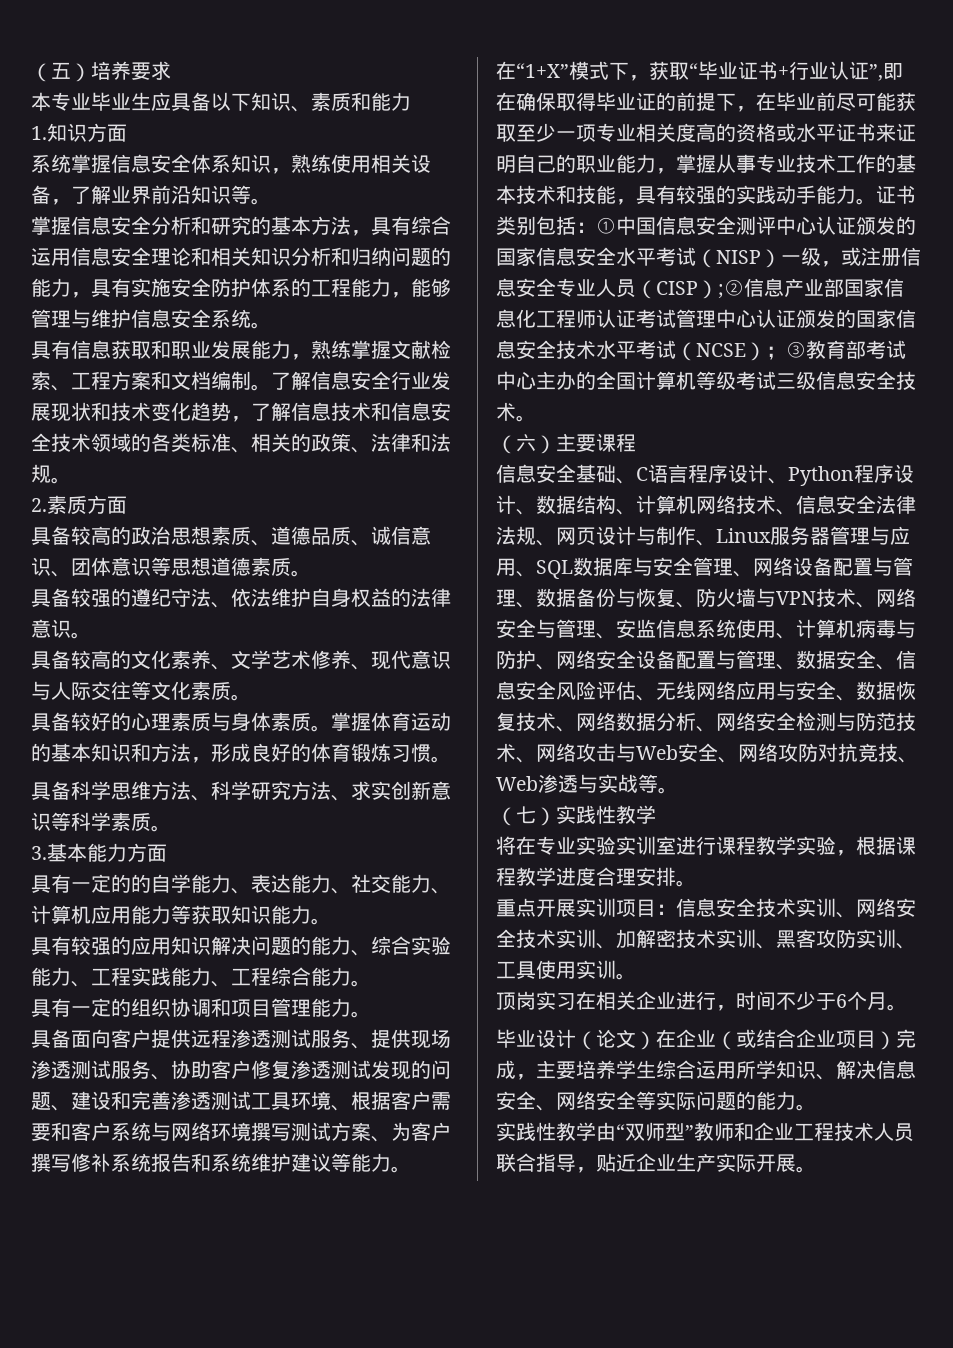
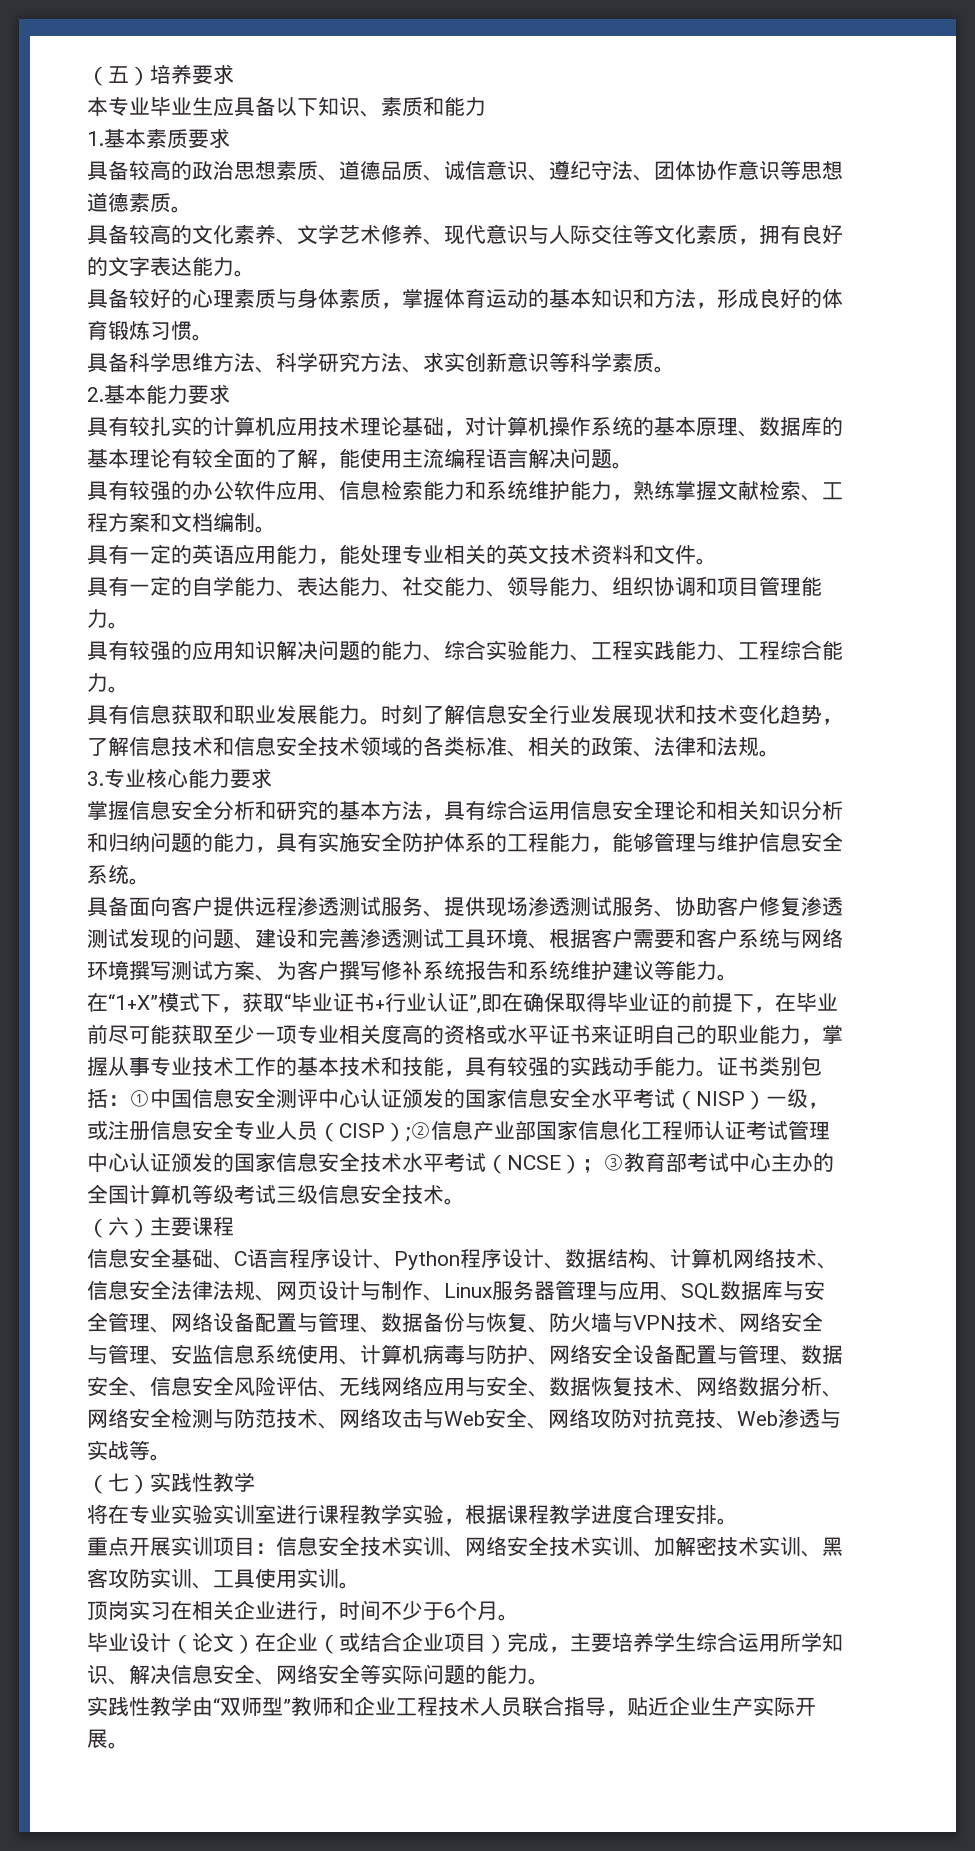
[47,123,127,142] [31,154,431,174] [31,185,271,205] 知识方面 // 系统掌握信息安全体系知识，熟练使用相关设备，了解业界前沿知识等。 -> [104,128,230,149] [87,160,843,181] [87,193,192,213] [87,224,843,245] [87,256,255,277] [87,288,843,309] [87,320,213,341] [87,352,675,373] [87,384,230,404] [87,416,843,437] [87,448,633,469] [87,480,843,501] [87,512,276,533] [87,544,717,565] [87,576,822,597] [87,609,129,629] [87,640,843,661] [87,673,129,693] [87,704,843,725] [87,736,780,757] [87,768,272,788] 基本素质要求 // 具备较高的政治思想素质、道德品质、诚信意识、遵纪守法、团体协作意识等思想道德素质。 // 具备较高的文化素养、文学艺术修养、现代意识与人际交往等文化素质，拥有良好的文字表达能力。 // 具备较好的心理素质与身体素质，掌握体育运动的基本知识和方法，形成良好的体育锻炼习惯。 // 具备科学思维方法、科学研究方法、求实创新意识等科学素质。 // 2.基本能力要求 // 具有较扎实的计算机应用技术理论基础，对计算机操作系统的基本原理、数据库的基本理论有较全面的了解，能使用主流编程语言解决问题。 // 具有较强的办公软件应用、信息检索能力和系统维护能力，熟练掌握文献检索、工程方案和文档编制。 // 具有一定的英语应用能力，能处理专业相关的英文技术资料和文件。 // 具有一定的自学能力、表达能力、社交能力、领导能力、组织协调和项目管理能力。 // 具有较强的应用知识解决问题的能力、综合实验能力、工程实践能力、工程综合能力。 // 具有信息获取和职业发展能力。时刻了解信息安全行业发展现状和技术变化趋势，了解信息技术和信息安全技术领域的各类标准、相关的政策、法律和法规。 // 3.专业核心能力要求
[31,340,451,360] [31,371,451,391] [31,402,451,422] [31,433,451,453] [31,464,71,484] [31,495,127,514] [31,526,431,546] [31,557,311,577] [31,588,451,608] [31,619,91,639] [31,650,451,670] [31,681,251,701] [31,712,451,732] [31,743,451,763] [31,781,451,801] [31,812,171,832] [31,843,167,862] [31,874,451,894] [31,905,331,925] [31,936,451,956] [31,967,371,987] [31,998,371,1018] // 具有信息获取和职业发展能力，熟练掌握文献检索、工程方案和文档编制。了解信息安全行业发展现状和技术变化趋势，了解信息技术和信息安全技术领域的各类标准、相关的政策、法律和法规。 // 2.素质方面 // 具备较高的政治思想素质、道德品质、诚信意识、团体意识等思想道德素质。 // 具备较强的遵纪守法、依法维护自身权益的法律意识。 // 具备较高的文化素养、文学艺术修养、现代意识与人际交往等文化素质。 // 具备较好的心理素质与身体素质。掌握体育运动的基本知识和方法，形成良好的体育锻炼习惯。 // 具备科学思维方法、科学研究方法、求实创新意识等科学素质。 // 3.基本能力方面 // 具有一定的的自学能力、表达能力、社交能力、计算机应用能力等获取知识能力。 // 具有较强的应用知识解决问题的能力、综合实验能力、工程实践能力、工程综合能力。 // 具有一定的组织协调和项目管理能力。 -> (150, 881) none

